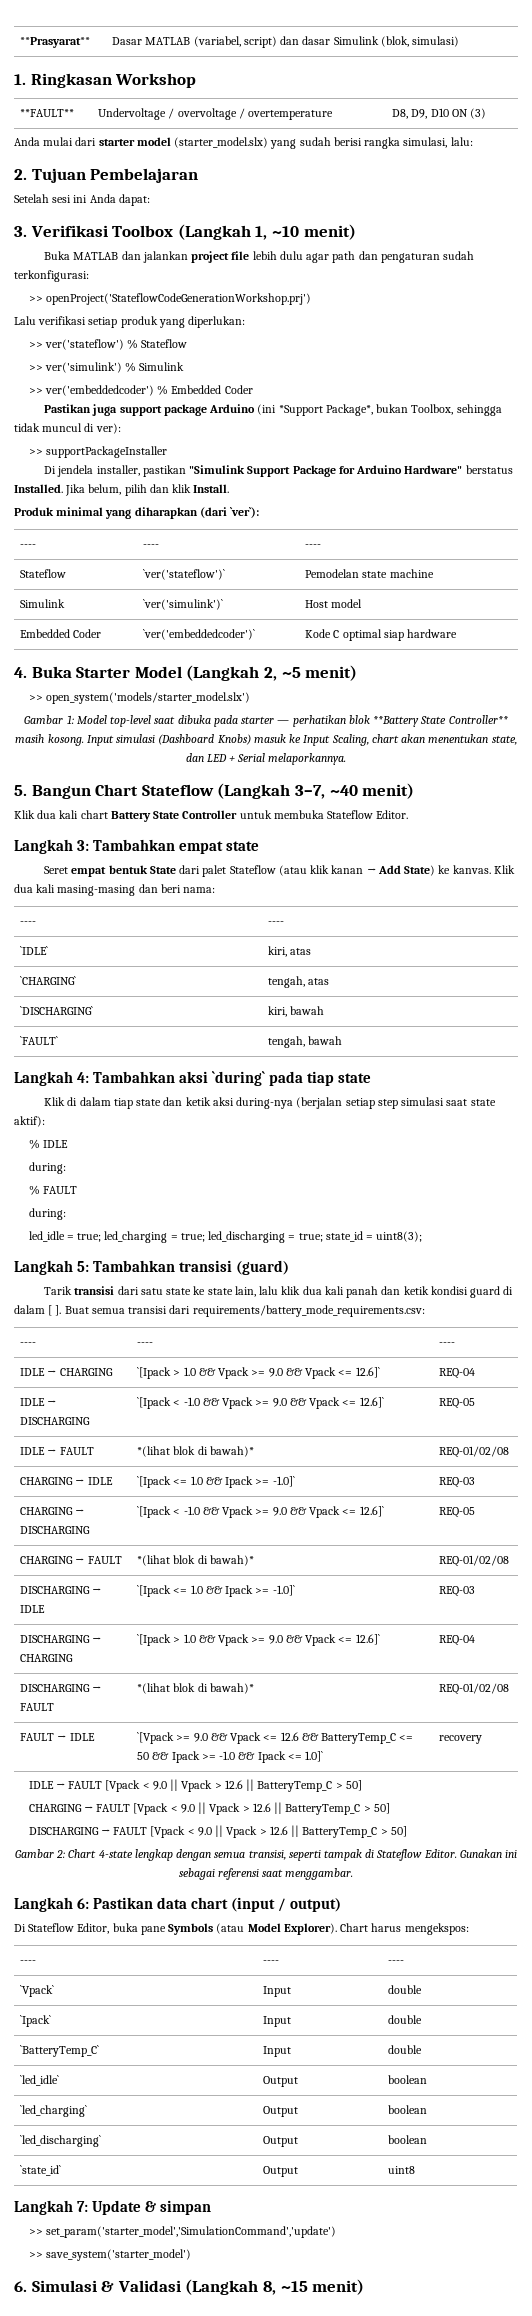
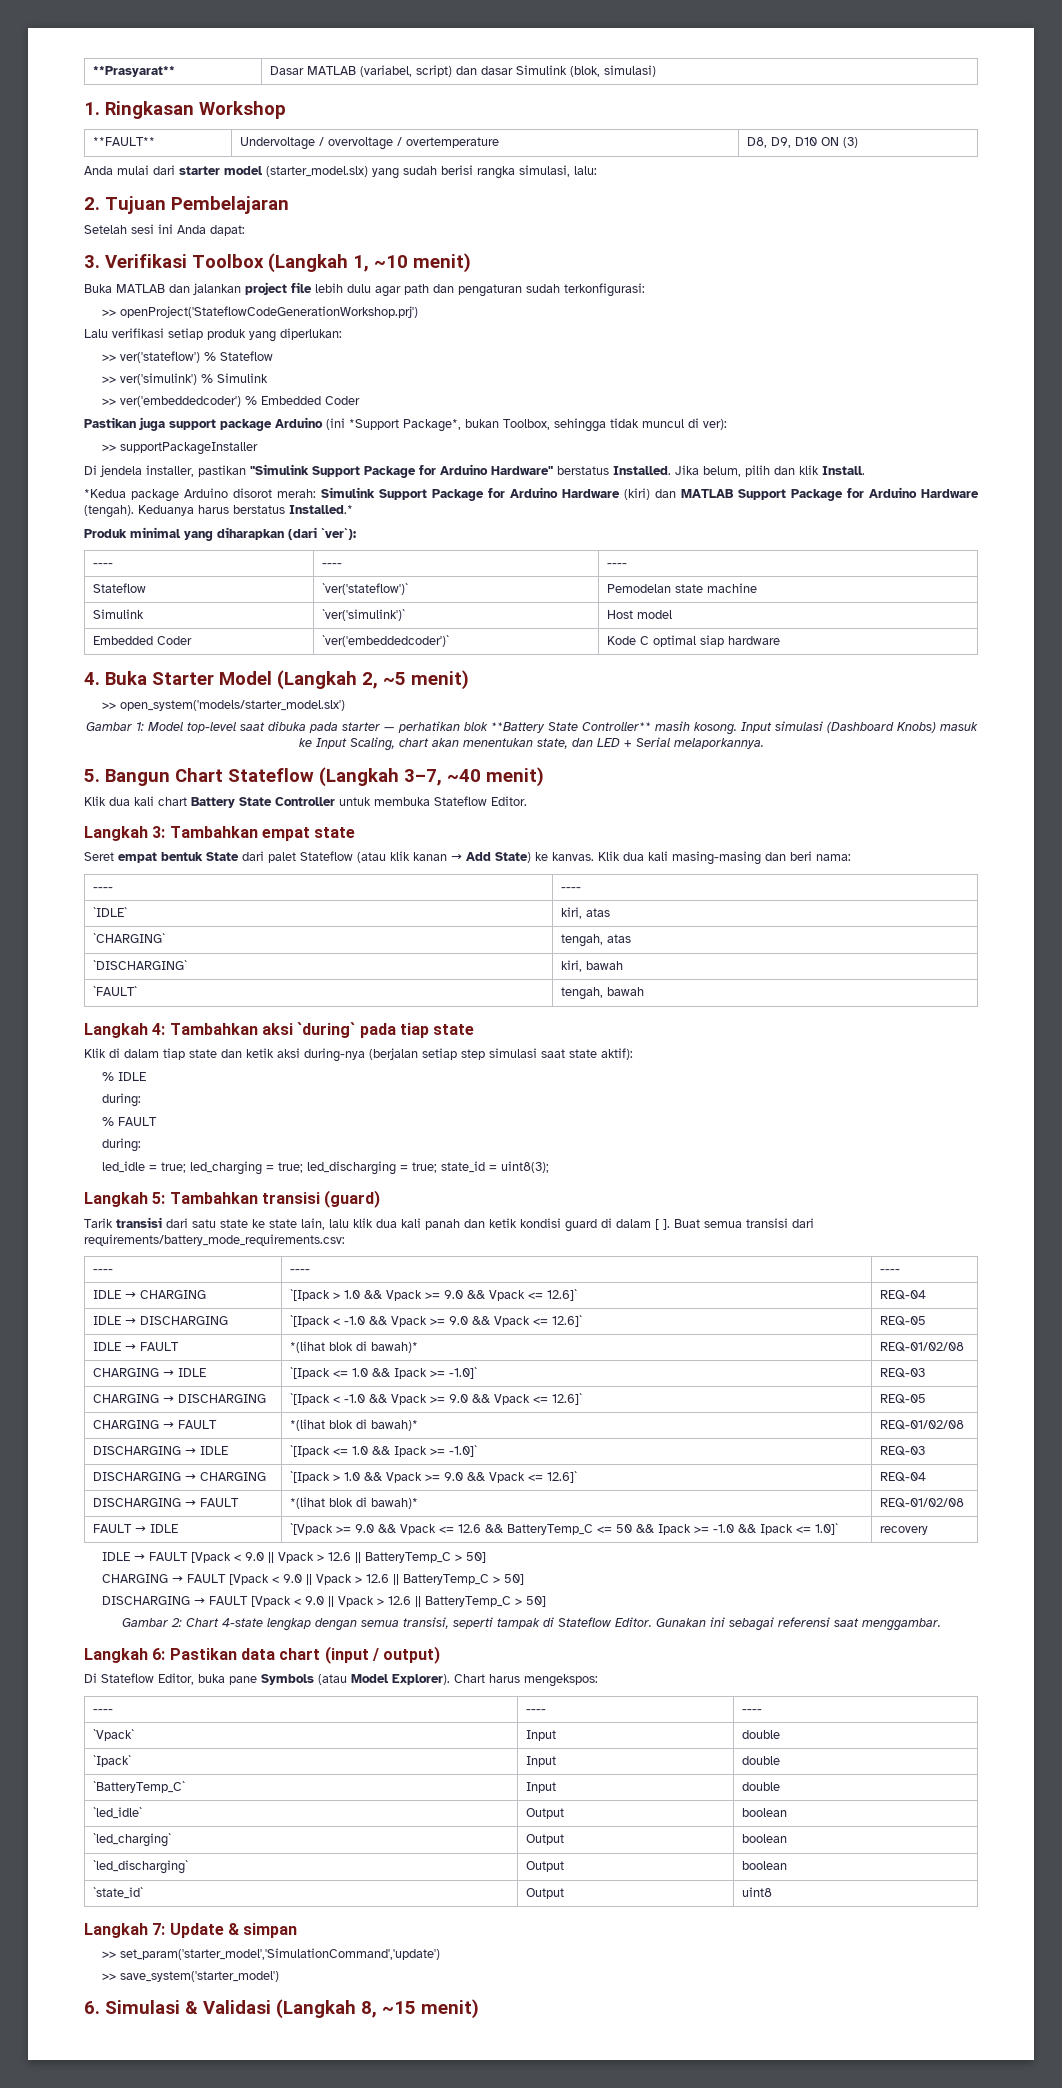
(230, 488) none -> [84,487,979,502] [84,505,353,518] // *Kedua package Arduino disorot merah: Simulink Support Package for Arduino Hardware (kiri) dan MATLAB Support Package for Arduino Hardware (tengah). Keduanya harus berstatus Installed.*

